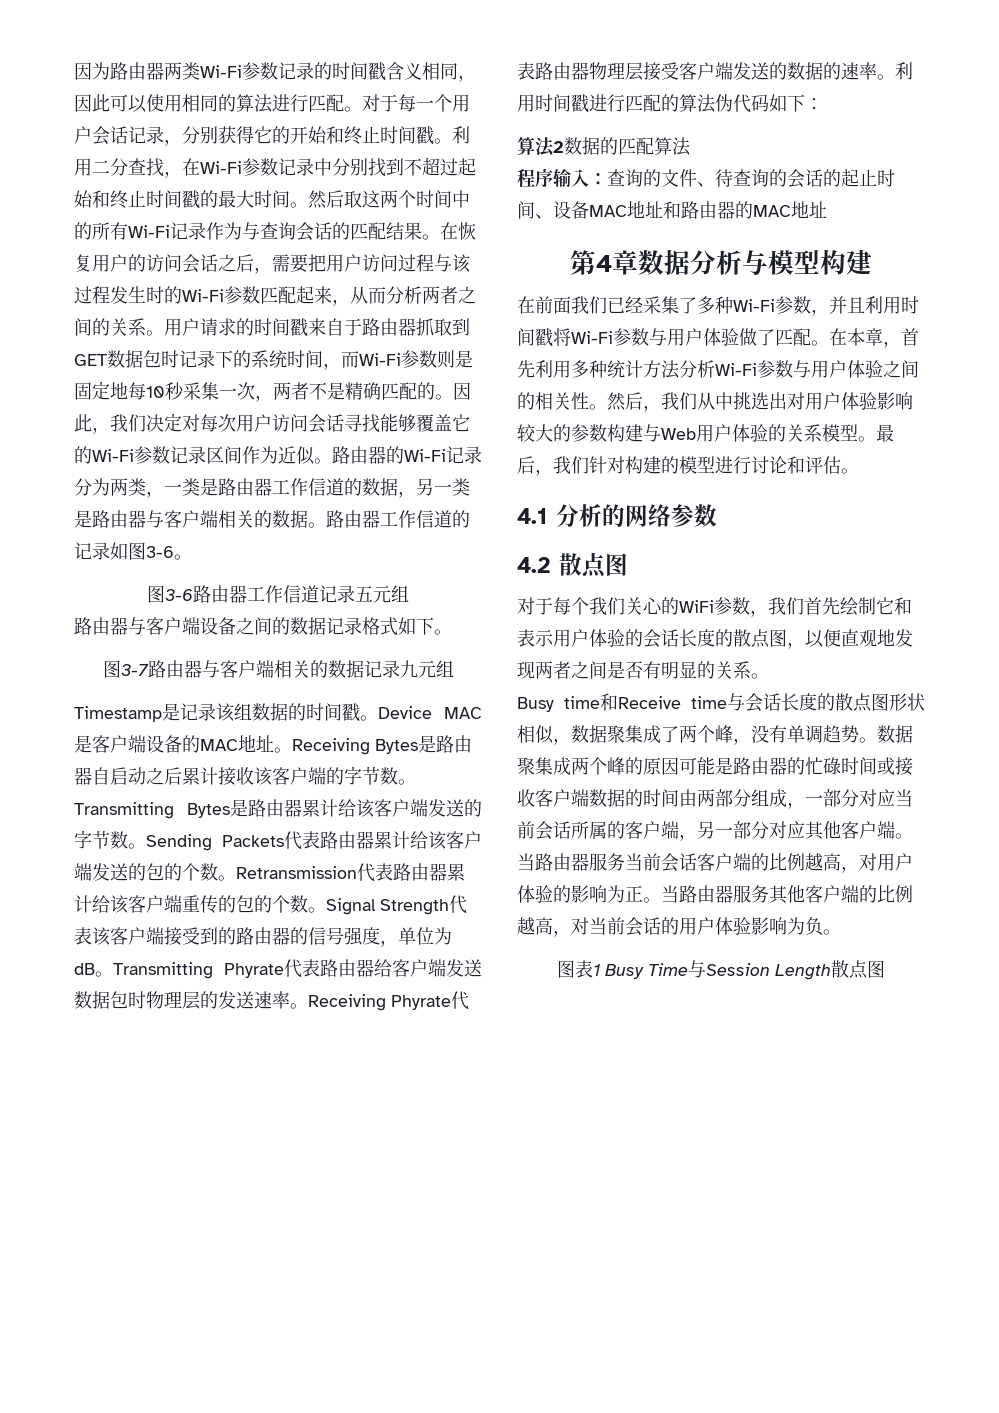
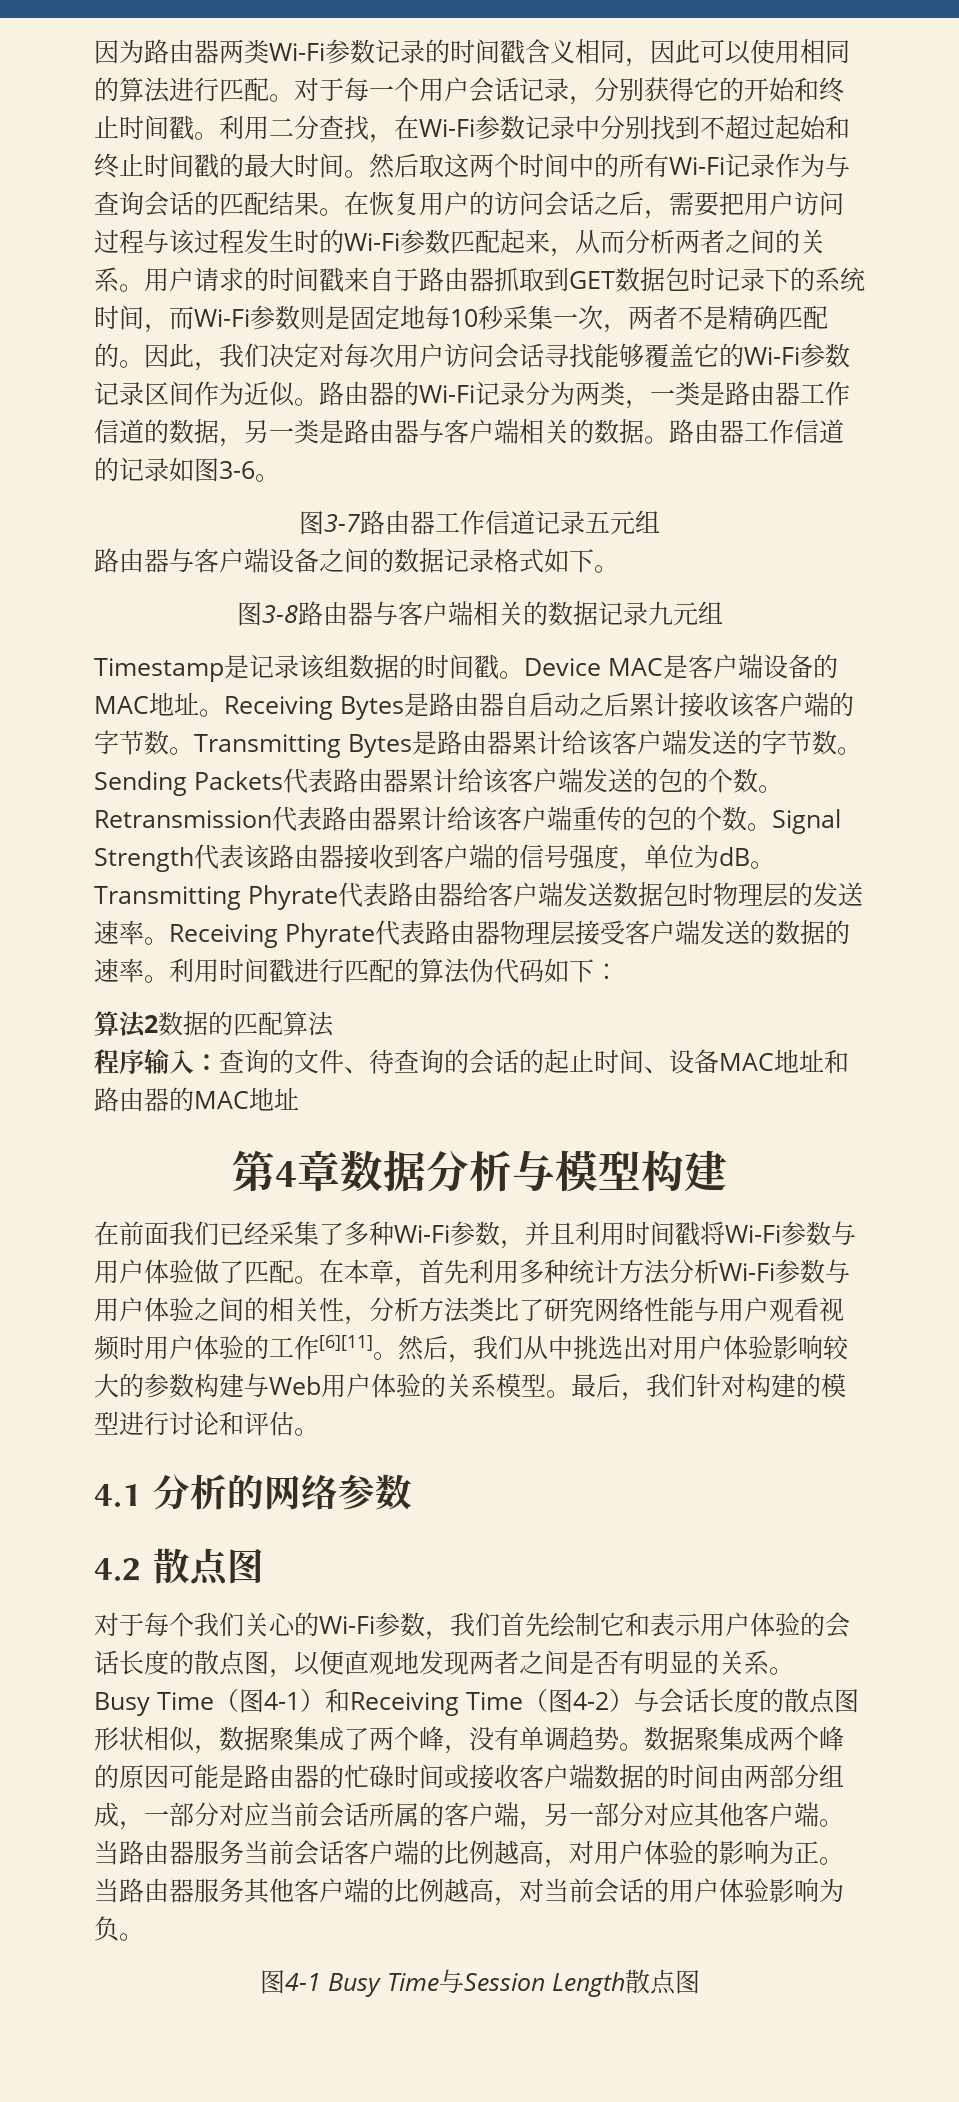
[165,589,193,601] 3-6 -> [324,514,360,532] 3-7
[120,664,149,676] 3-7 -> [261,605,298,623] 3-8
[110,927,290,946] 客户端接受到的路由器 -> [269,844,494,869] 路由器接收到客户端
(589, 401) none -> [344,1297,844,1325] [94,1335,373,1361] ，分析方法类比了研究网络性能与用户观看视频时用户体验的工作[6][11]
[679,600,714,613] WiFi -> [319,1616,375,1634] Wi-Fi
[564,693,727,711] time和Receive time -> [157,1688,634,1716] Time（图4-1）和Receiving Time（图4-2）
[575,960,600,978] 表1 -> [284,1973,321,1991] 4-1

